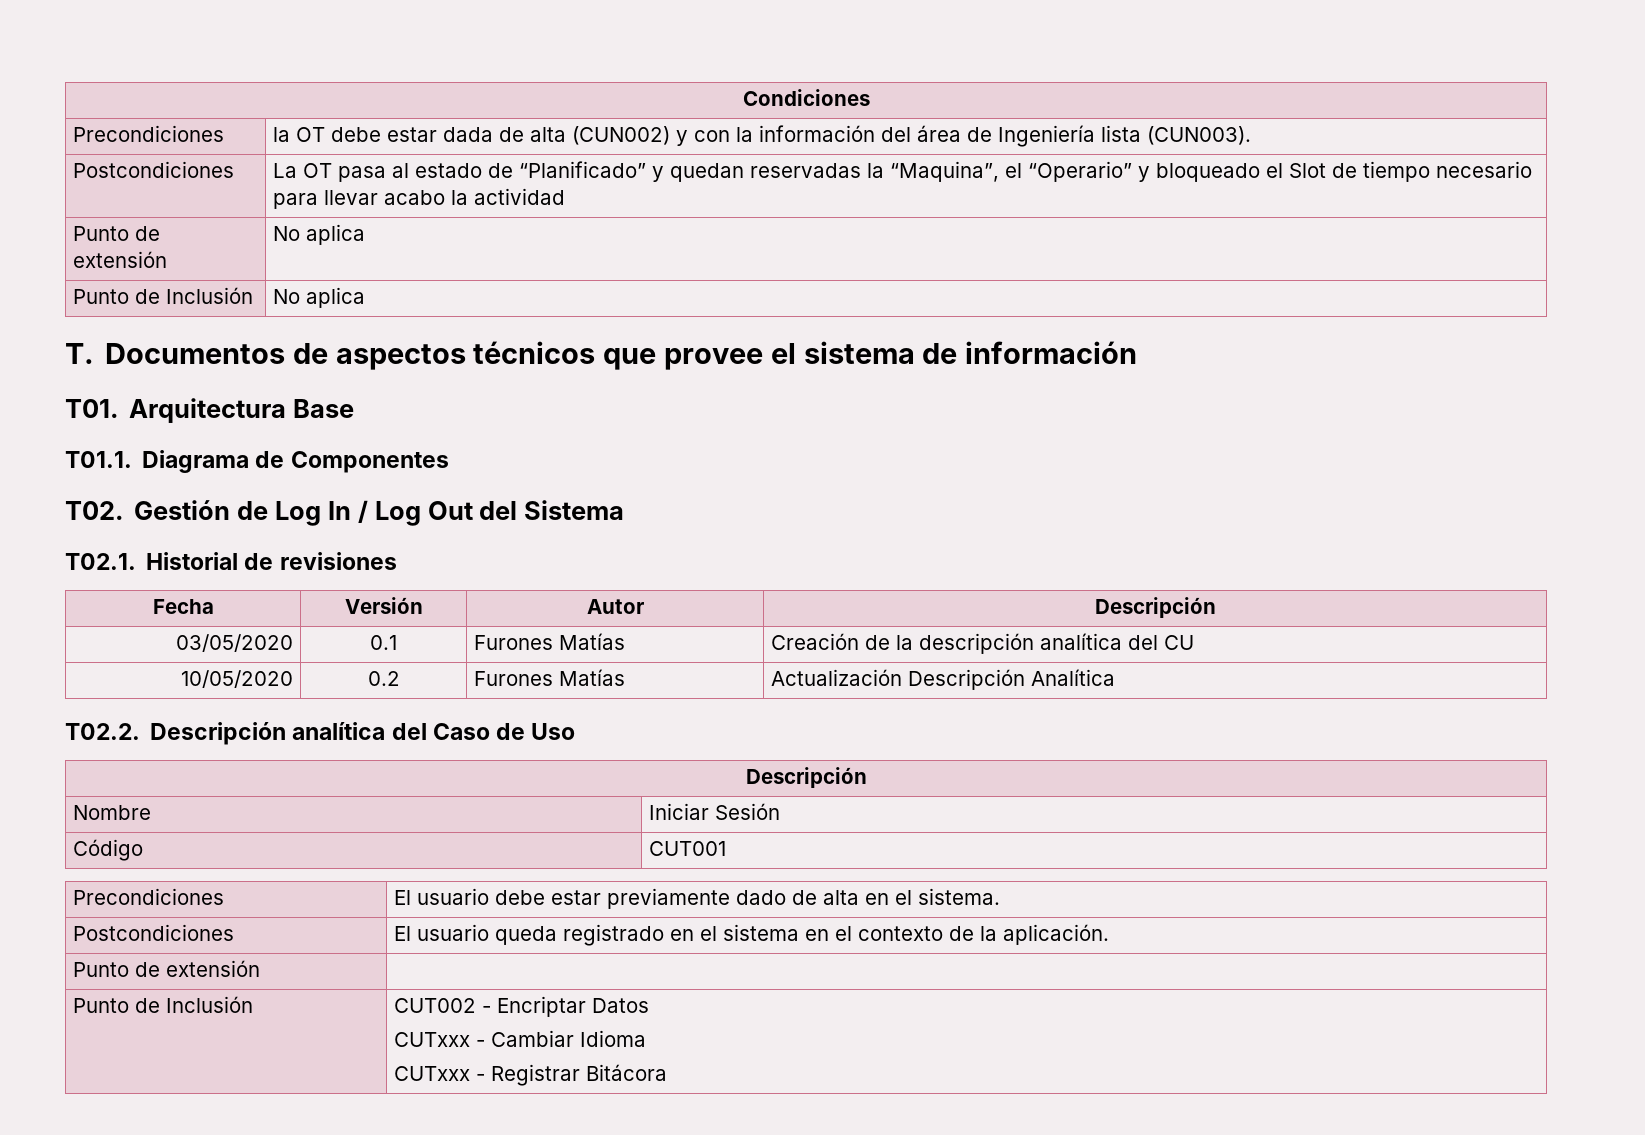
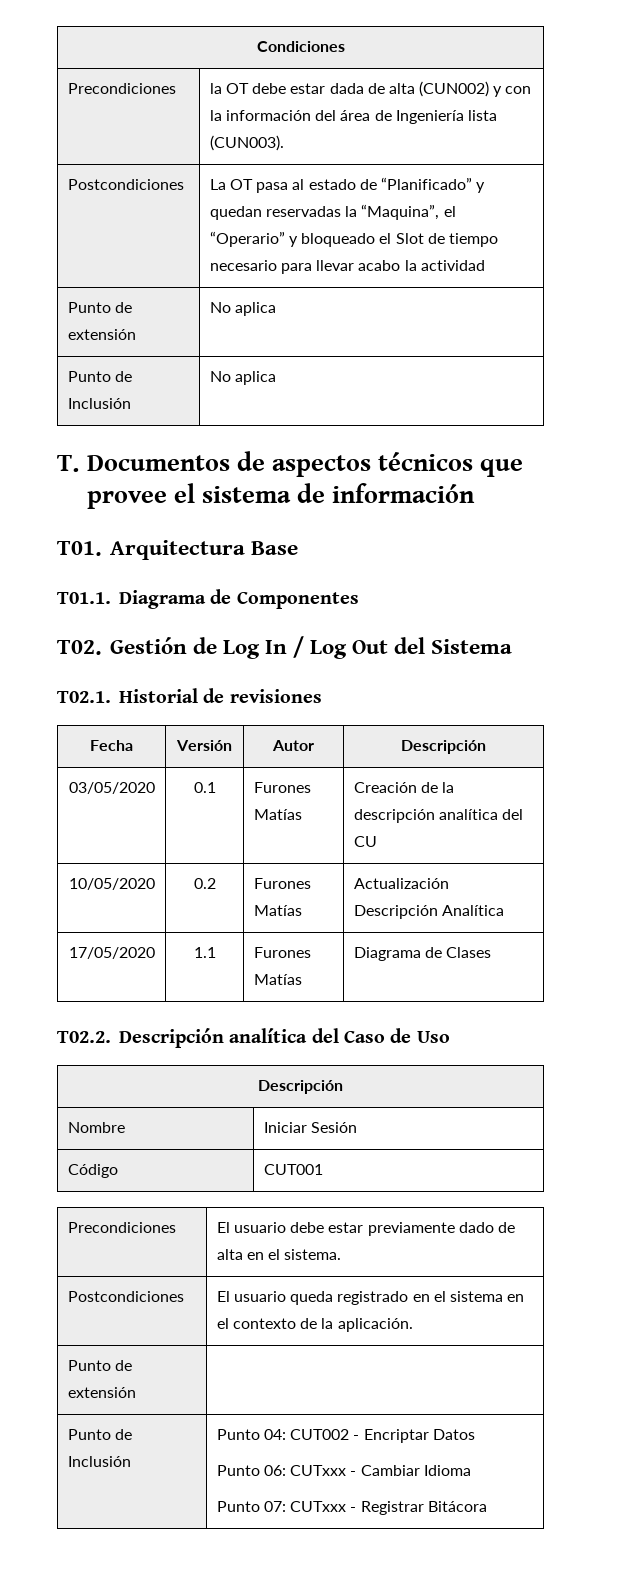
(1116, 677) none -> [69,947,156,959] [193,947,216,958] [253,947,311,958] [253,974,302,985] [353,947,492,961] // 17/05/2020 | 1.1 | Furones Matías | Diagrama de Clases
(254, 1004) none -> [216,1429,287,1440] Punto 04:
(650, 1005) none -> [216,1465,287,1476] Punto 06:
(647, 1038) none -> [216,1501,287,1512] Punto 07:

